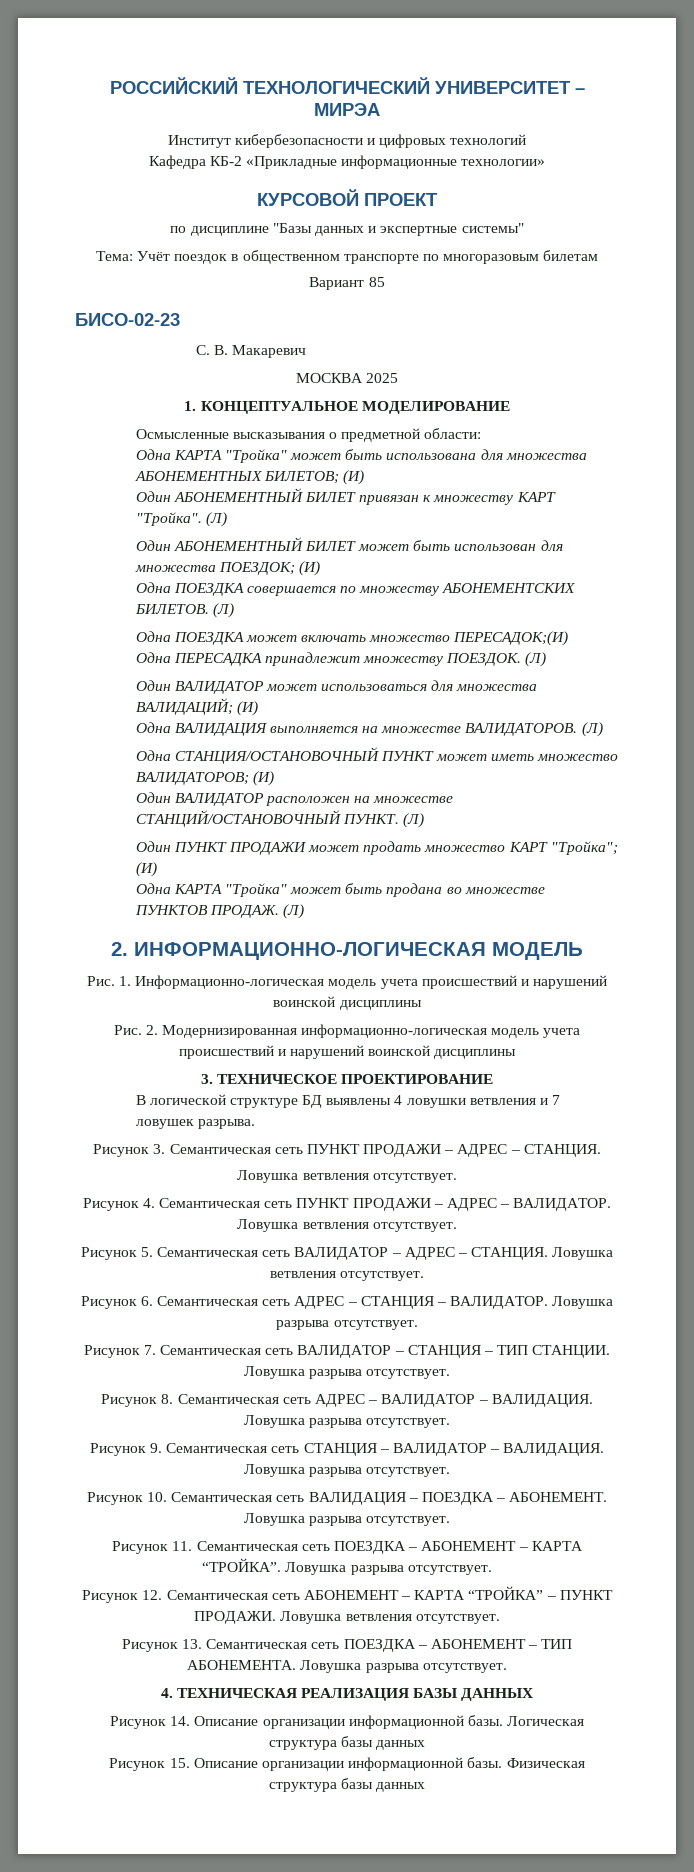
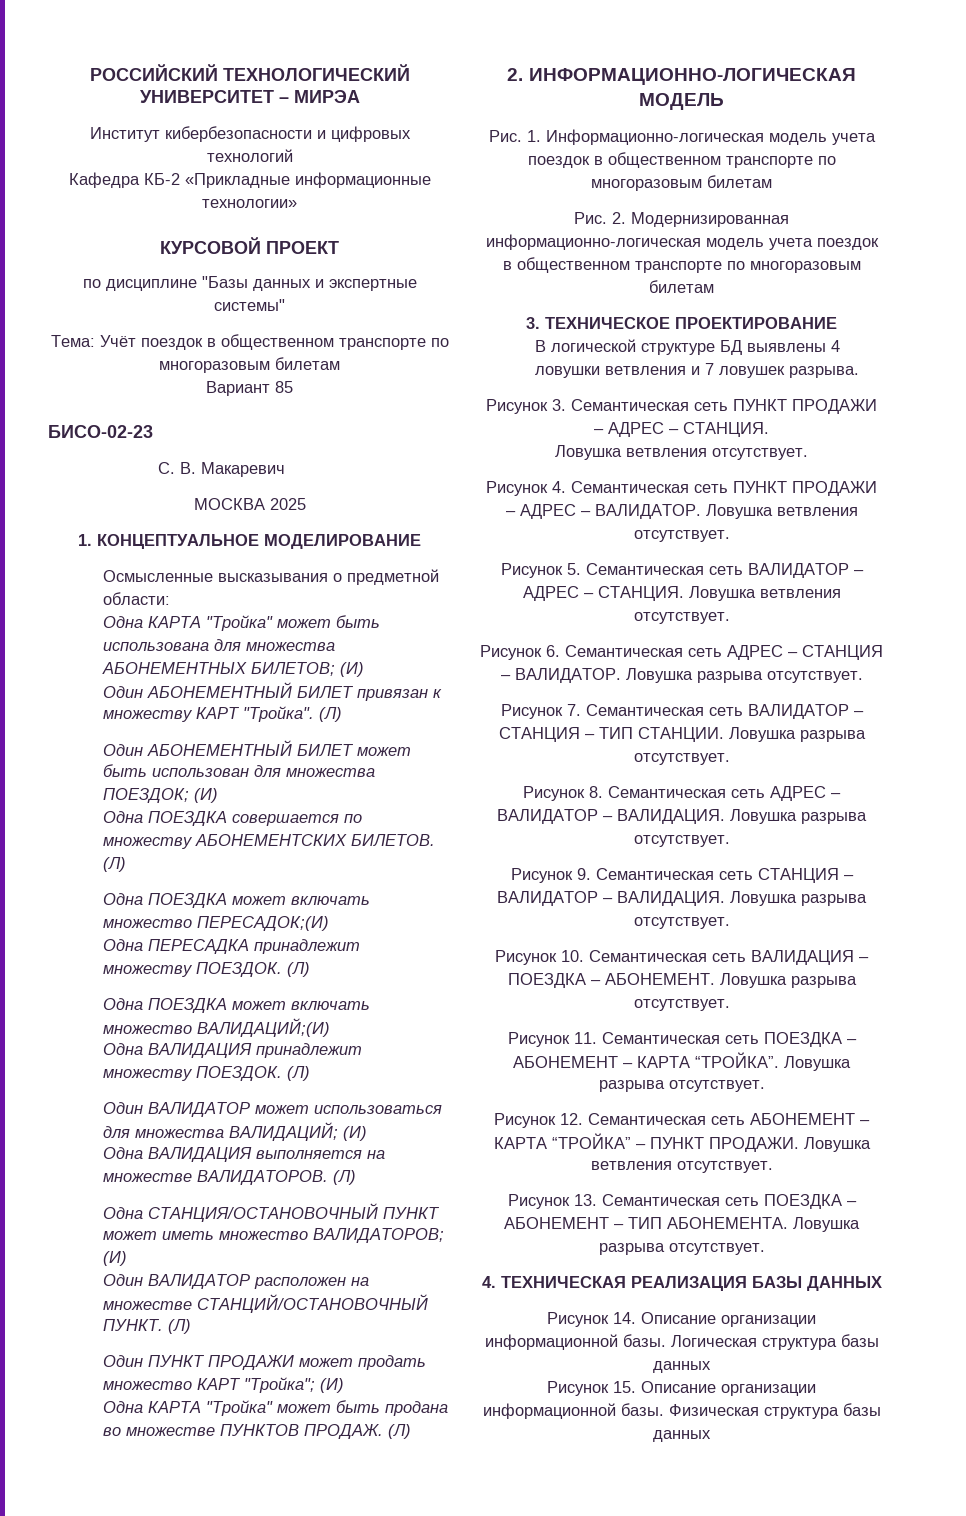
(547, 659) none -> [103,998,371,1013] [103,1018,331,1037] [103,1043,363,1058] [103,1066,311,1081] // Одна ПОЕЗДКА может включать множество ВАЛИДАЦИЙ;(И) // Одна ВАЛИДАЦИЯ принадлежит множеству ПОЕЗДОК. (Л)
[421,975,608,989] [273,996,422,1010] происшествий и нарушений воинской дисциплины -> [527,152,836,168] [591,175,772,191] поездок в общественном транспорте по многоразовым билетам
[178,1045,517,1059] происшествий и нарушений воинской дисциплины -> [816,238,879,250] [502,257,861,273] [649,280,714,293] поездок в общественном транспорте по многоразовым билетам

